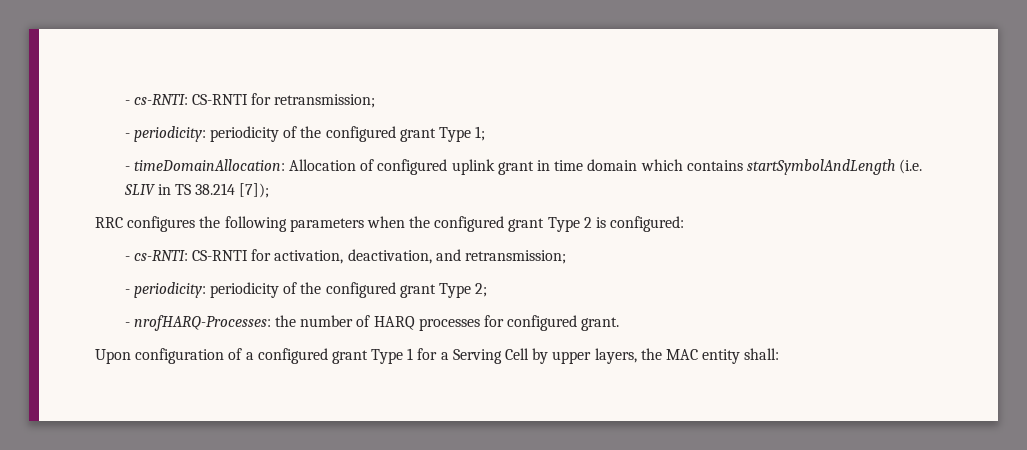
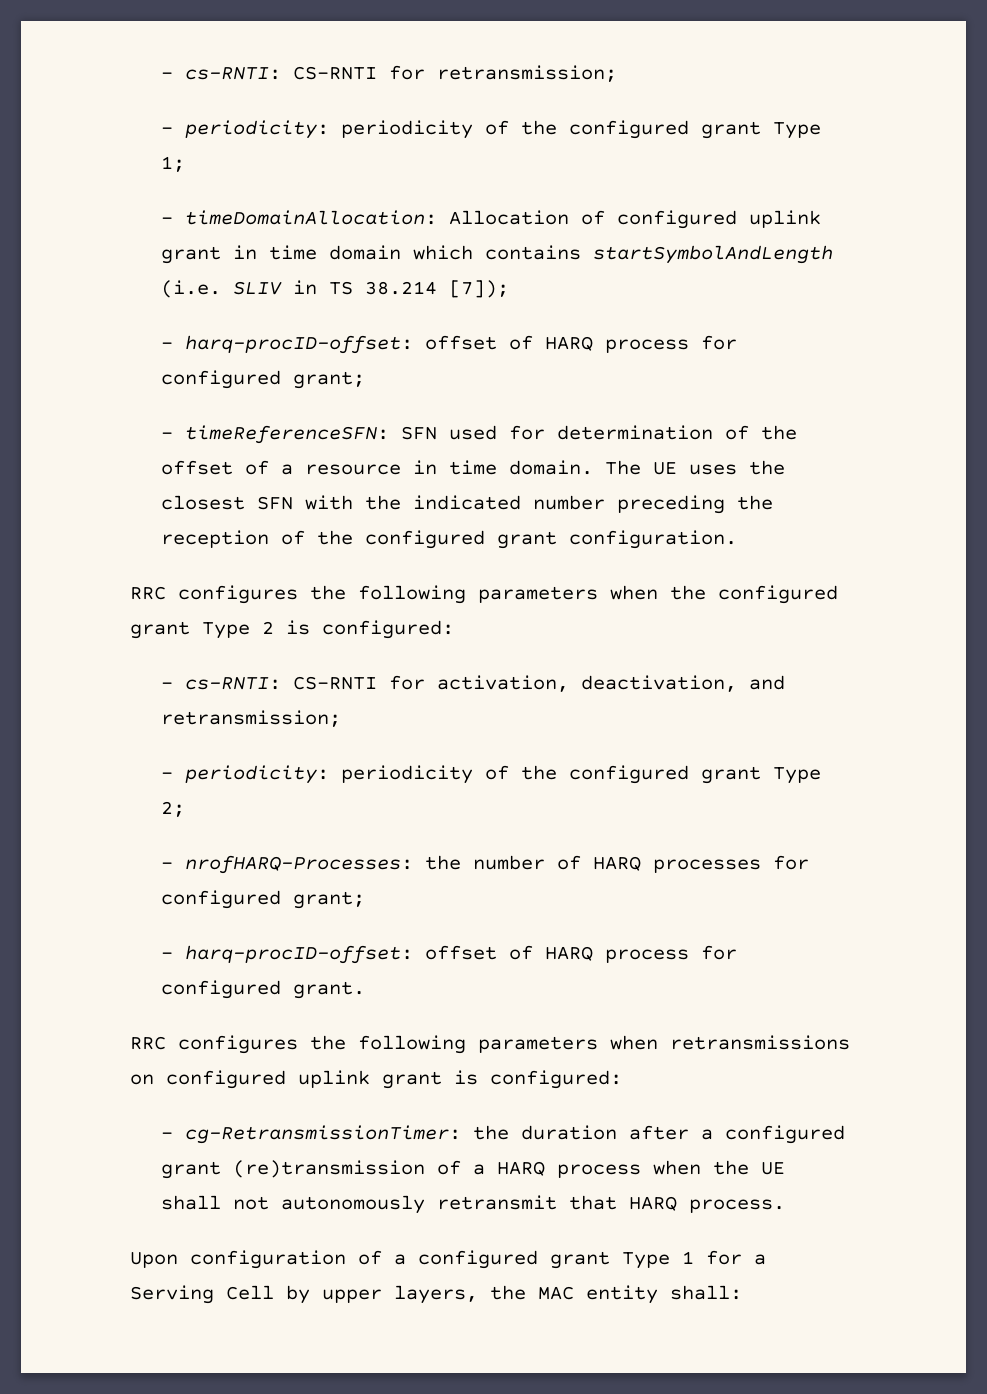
(270, 190) none -> [161,335,738,354] [161,370,366,389] [161,425,798,444] [161,460,786,475] [161,495,774,514] [161,530,738,549] // - harq-procID-offset: offset of HARQ process for configured grant; // - timeReferenceSFN: SFN used for determination of the offset of a resource in time domain. The UE uses the closest SFN with the indicated number preceding the reception of the configured grant configuration.
[581,317,620,331] grant. -> [293,891,366,909] [161,945,738,964] [161,980,366,999] [130,1035,850,1054] [130,1070,622,1089] [161,1125,846,1144] [161,1160,786,1179] [161,1195,786,1214] grant; // - harq-procID-offset: offset of HARQ process for configured grant. // RRC configures the following parameters when retransmissions on configured uplink grant is configured: // - cg-RetransmissionTimer: the duration after a configured grant (re)transmission of a HARQ process when the UE shall not autonomously retransmit that HARQ process.

